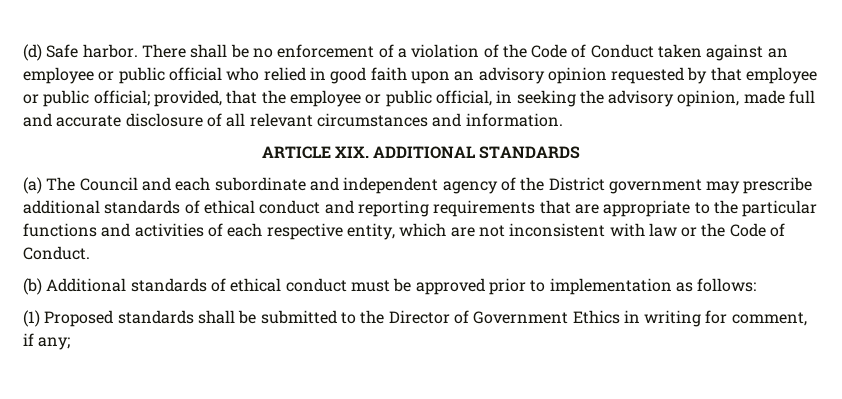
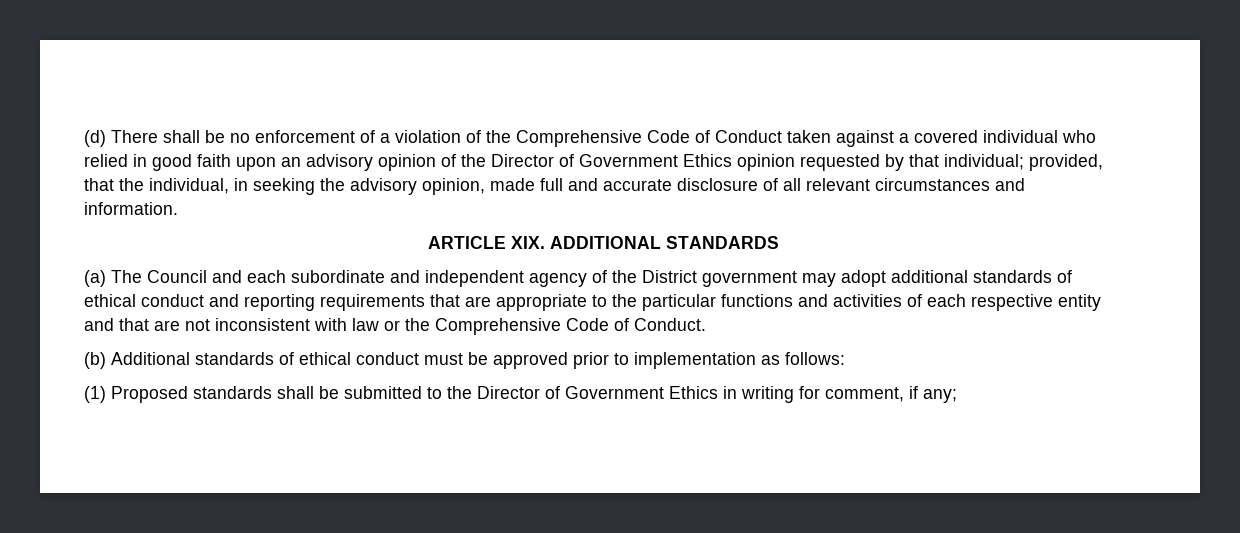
[46,44,138,58] Safe harbor. -> (106, 138) none
(527, 51) none -> [516,130,642,147] Comprehensive
[767,48,788,58] [23,67,222,84] an employee or public official -> [899,130,1058,143] a covered individual
[611,67,818,84] [23,90,492,107] requested by that employee or public official; provided, that the employee or public official, -> [441,154,1103,171] [84,178,229,194] of the Director of Government Ethics opinion requested by that individual; provided, that the individual,
[743,177,813,194] prescribe -> [841,270,886,287] adopt
[346,223,447,240] entity, which -> [1058,294,1101,311] [84,318,149,331] entity and that
(726, 230) none -> [435,318,561,335] Comprehensive

